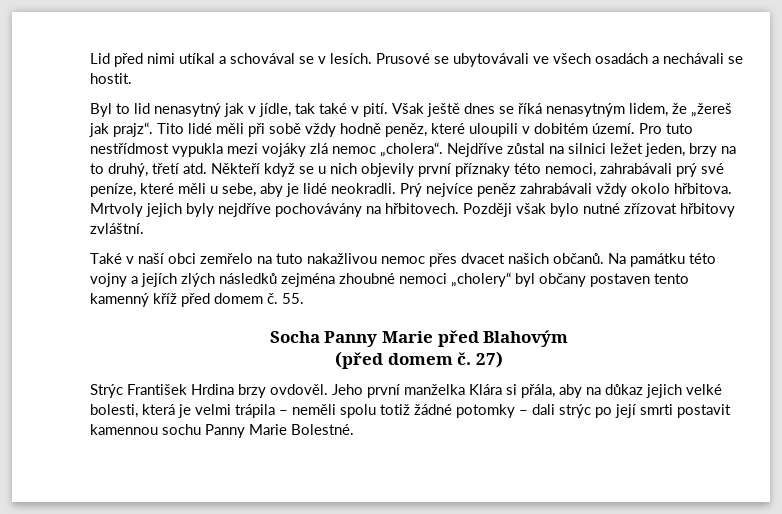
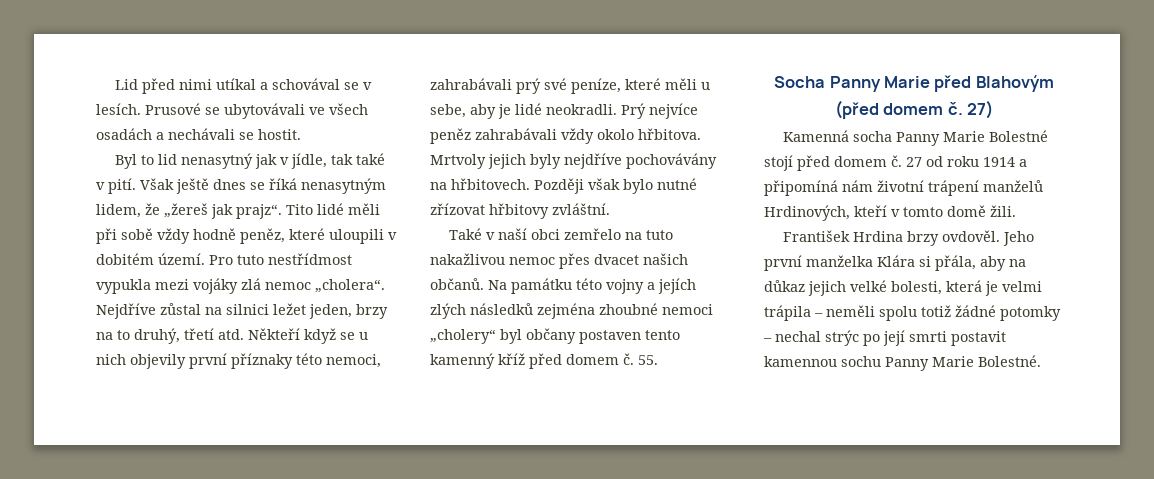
[90,384,123,398] Strýc -> [783,130,1049,146] [764,155,1027,171] [764,180,1043,196] [764,205,1016,221] Kamenná socha Panny Marie Bolestné stojí před domem č. 27 od roku 1914 a připomíná nám životní trápení manželů Hrdinových, kteří v tomto domě žili. //
[532,404,555,415] dali -> [775,331,821,342] nechal

